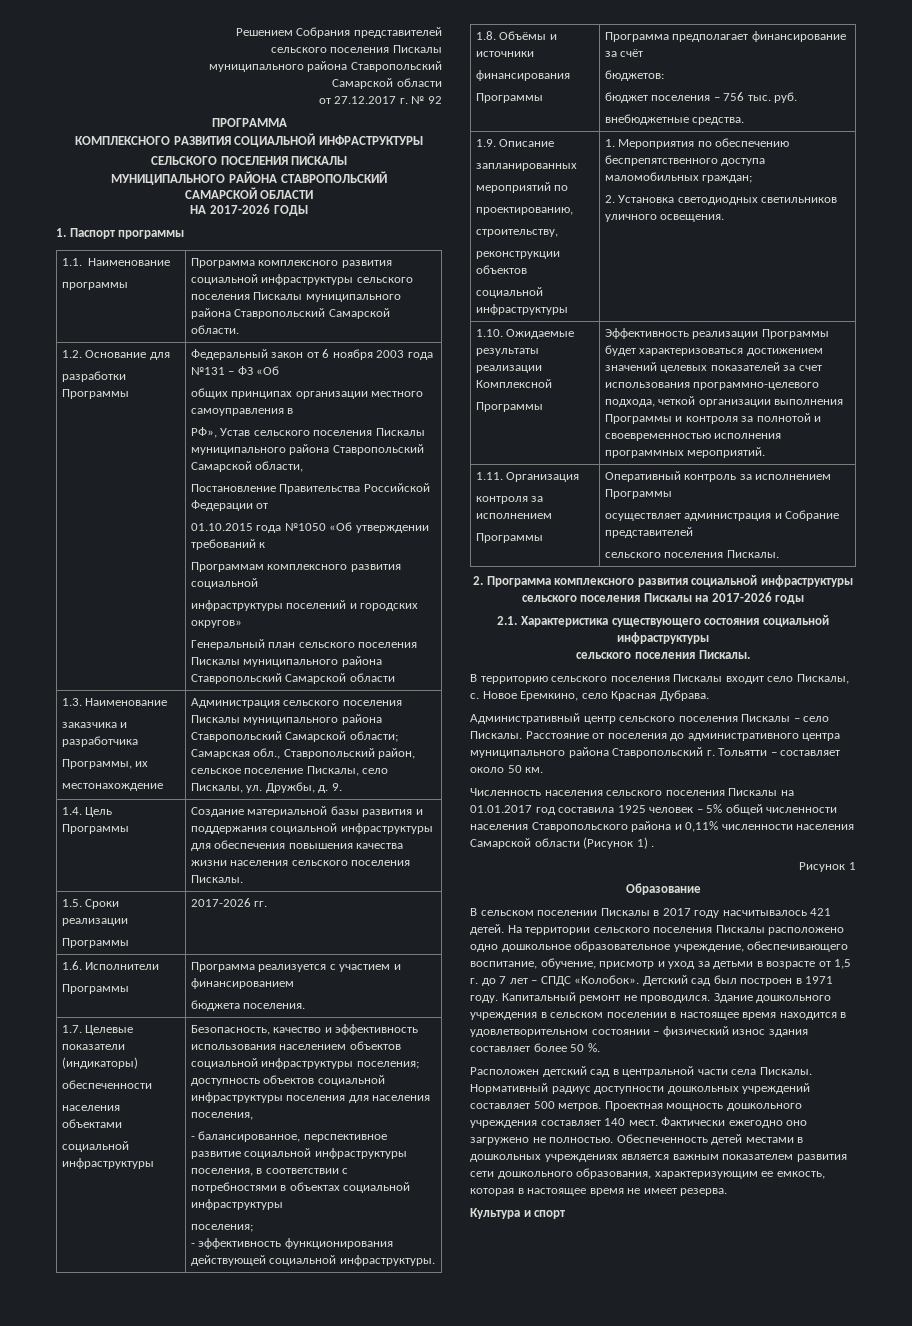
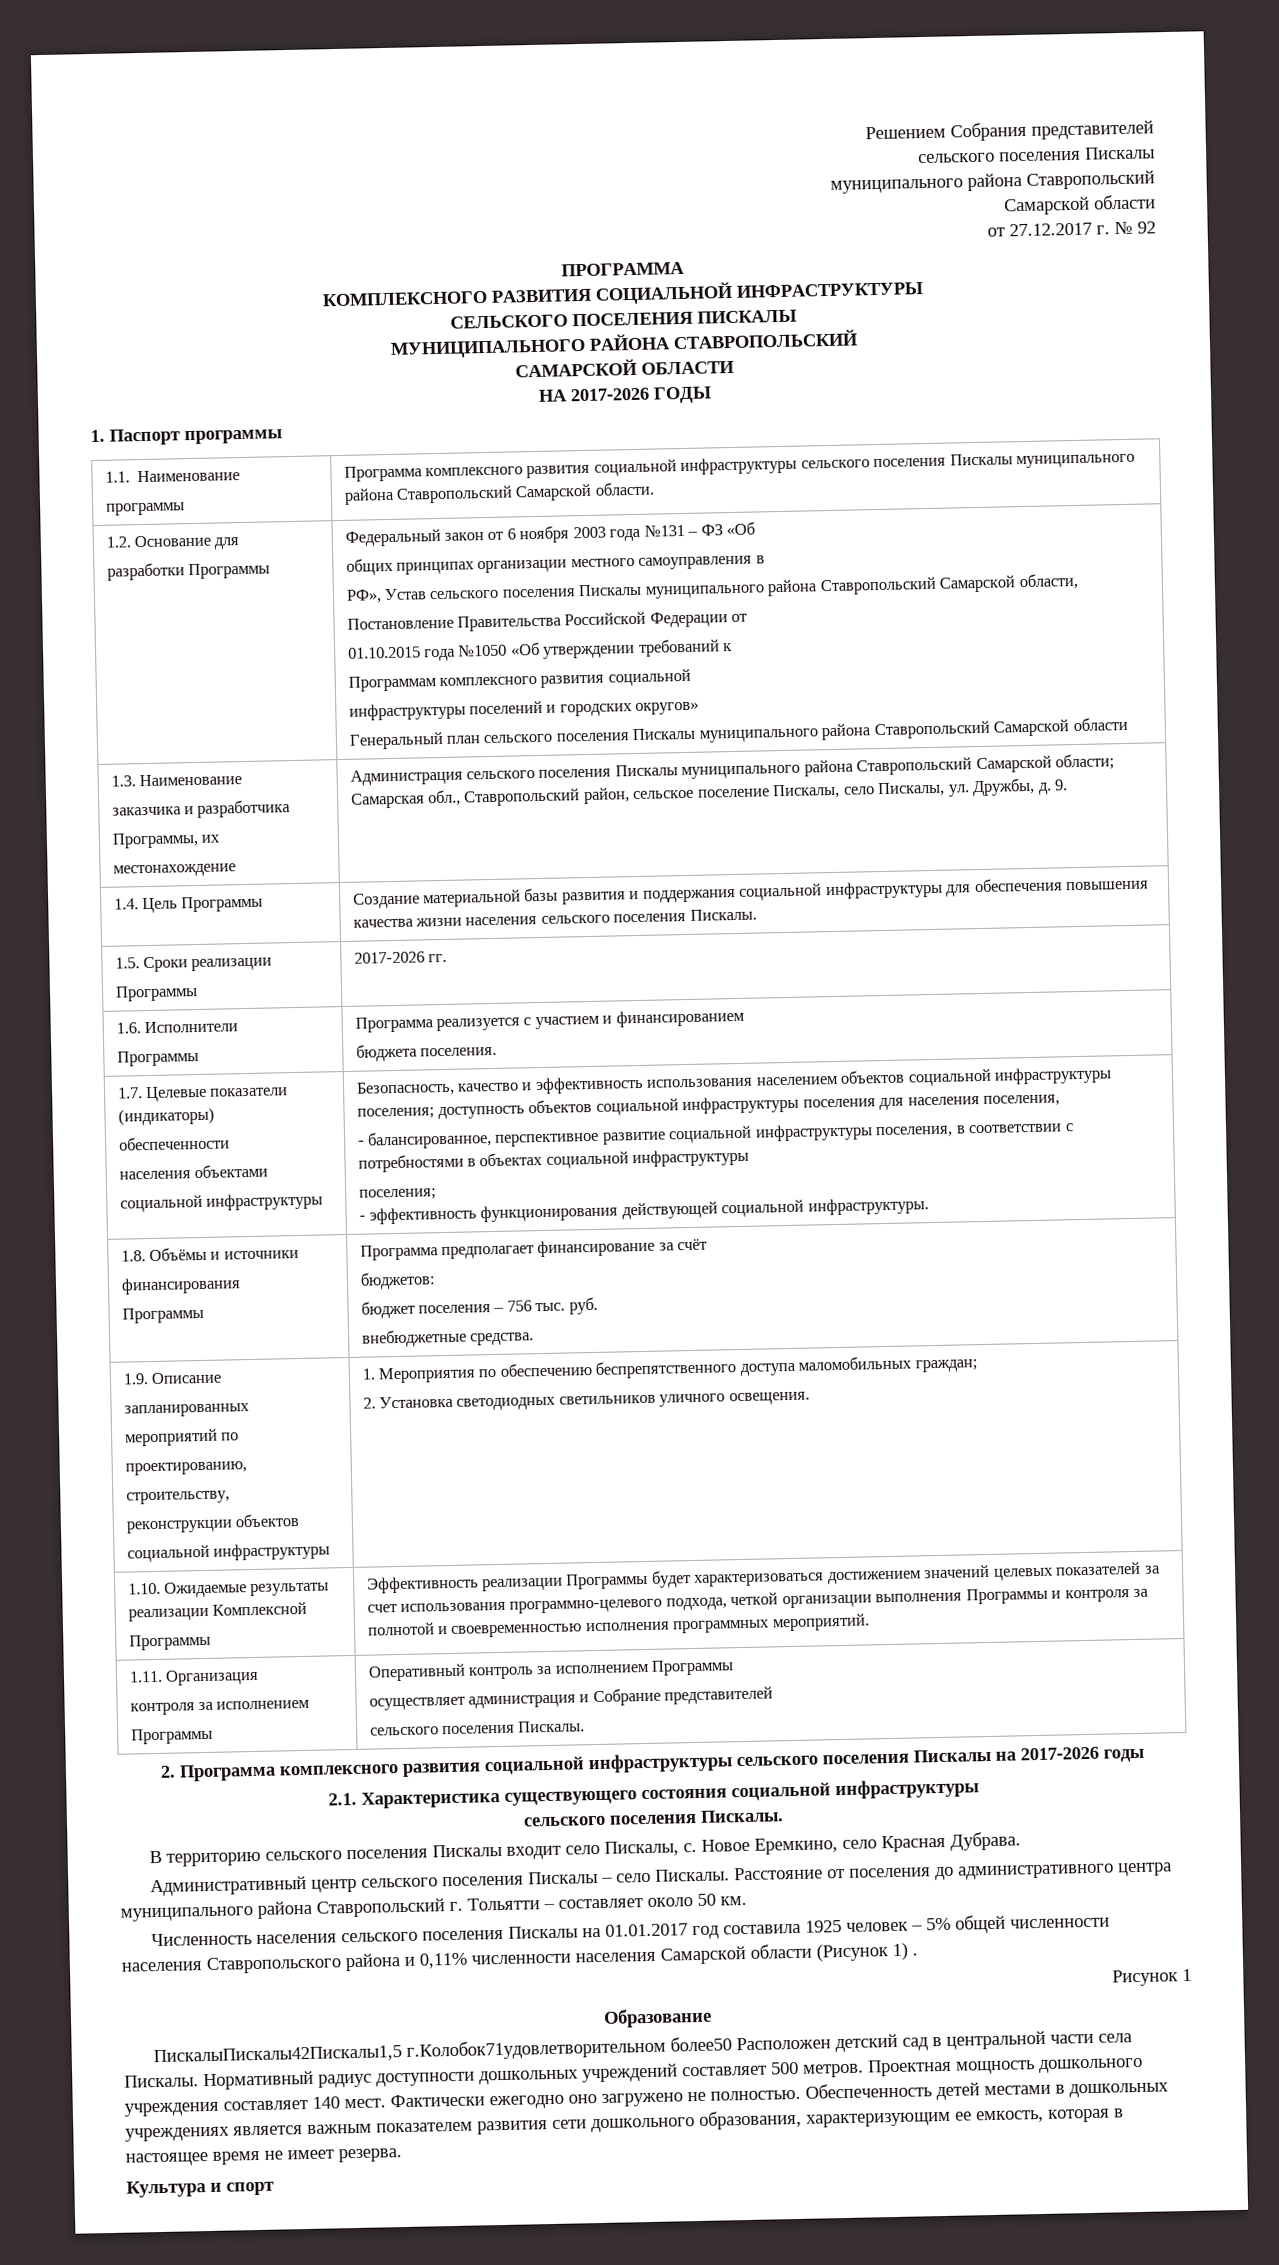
[470,908,832,918] [470,924,845,935] [470,941,849,952] [470,958,852,969] [470,975,834,986] [470,992,832,1003] [470,1012,847,1020] [470,1026,808,1037] [470,1043,600,1052] В сельском поселении Пискалы в 2017 году насчитывалось 421 детей. На территории сельского поселения Пискалы расположено одно дошкольное образовательное учреждение, обеспечивающего воспитание, обучение, присмотр и уход за детьми в возрасте от 1,5 г. до 7 лет – СПДС «Колобок». Детский сад был построен в 1971 году. Капитальный ремонт не проводился. Здание дошкольного учреждения в сельском поселении в настоящее время находится в удовлетворительном состоянии – физический износ здания составляет более 50 %. // -> [153,2036,733,2066] ПискалыПискалы42Пискалы1,5 г.Колобок71удовлетворительном более50

